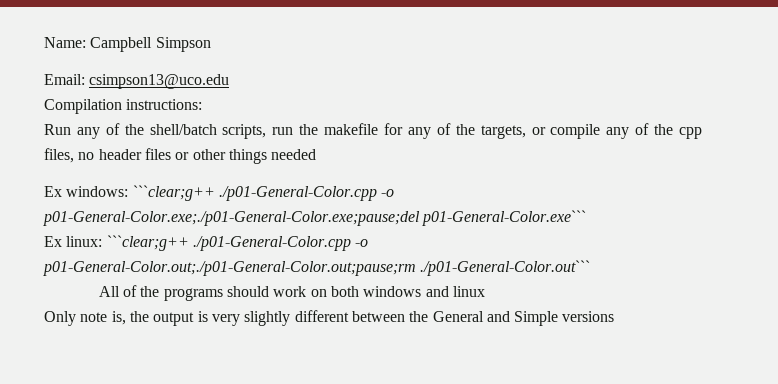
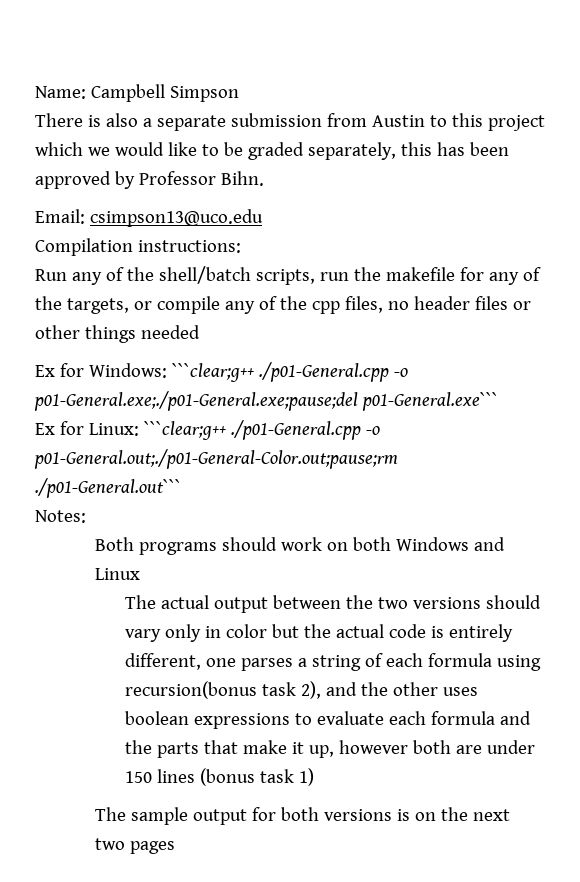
(211, 44) none -> [35,113,545,131] [35,142,509,160] [35,171,264,189] // There is also a separate submission from Austin to this project which we would like to be graded separately, this has been approved by Professor Bihn.
[66,185,395,201] [43,210,587,226] [44,235,369,251] [43,260,591,276] [98,285,160,297] windows: ```clear;g++ ./p01-General-Color.cpp -o p01-General-Color.exe;./p01-General-Color.exe;pause;del p01-General-Color.exe``` // Ex linux: ```clear;g++ ./p01-General-Color.cpp -o p01-General-Color.out;./p01-General-Color.out;pause;rm ./p01-General-Color.out``` // All of the -> [59,362,408,382] [34,391,498,411] [35,420,380,440] [34,449,398,469] [35,478,181,498] [35,510,86,523] [95,537,135,551] for Windows: ```clear;g++ ./p01-General.cpp -o p01-General.exe;./p01-General.exe;pause;del p01-General.exe``` // Ex for Linux: ```clear;g++ ./p01-General.cpp -o p01-General.out;./p01-General-Color.out;pause;rm ./p01-General.out``` // Notes: // Both
[363,286,485,297] [44,310,615,326] windows and linux // Only note is, the output is very slightly different between the General and Simple versions -> [396,537,506,551] [95,568,141,580] [125,595,542,613] [125,624,514,642] [125,653,542,671] [125,681,479,699] [125,711,532,729] [125,740,536,758] [125,768,315,786] [95,807,511,825] [95,838,176,854] Windows and Linux // The actual output between the two versions should vary only in color but the actual code is entirely different, one parses a string of each formula using recursion(bonus task 2), and the other uses boolean expressions to evaluate each formula and the parts that make it up, however both are under 150 lines (bonus task 1) // The sample output for both versions is on the next two pages

